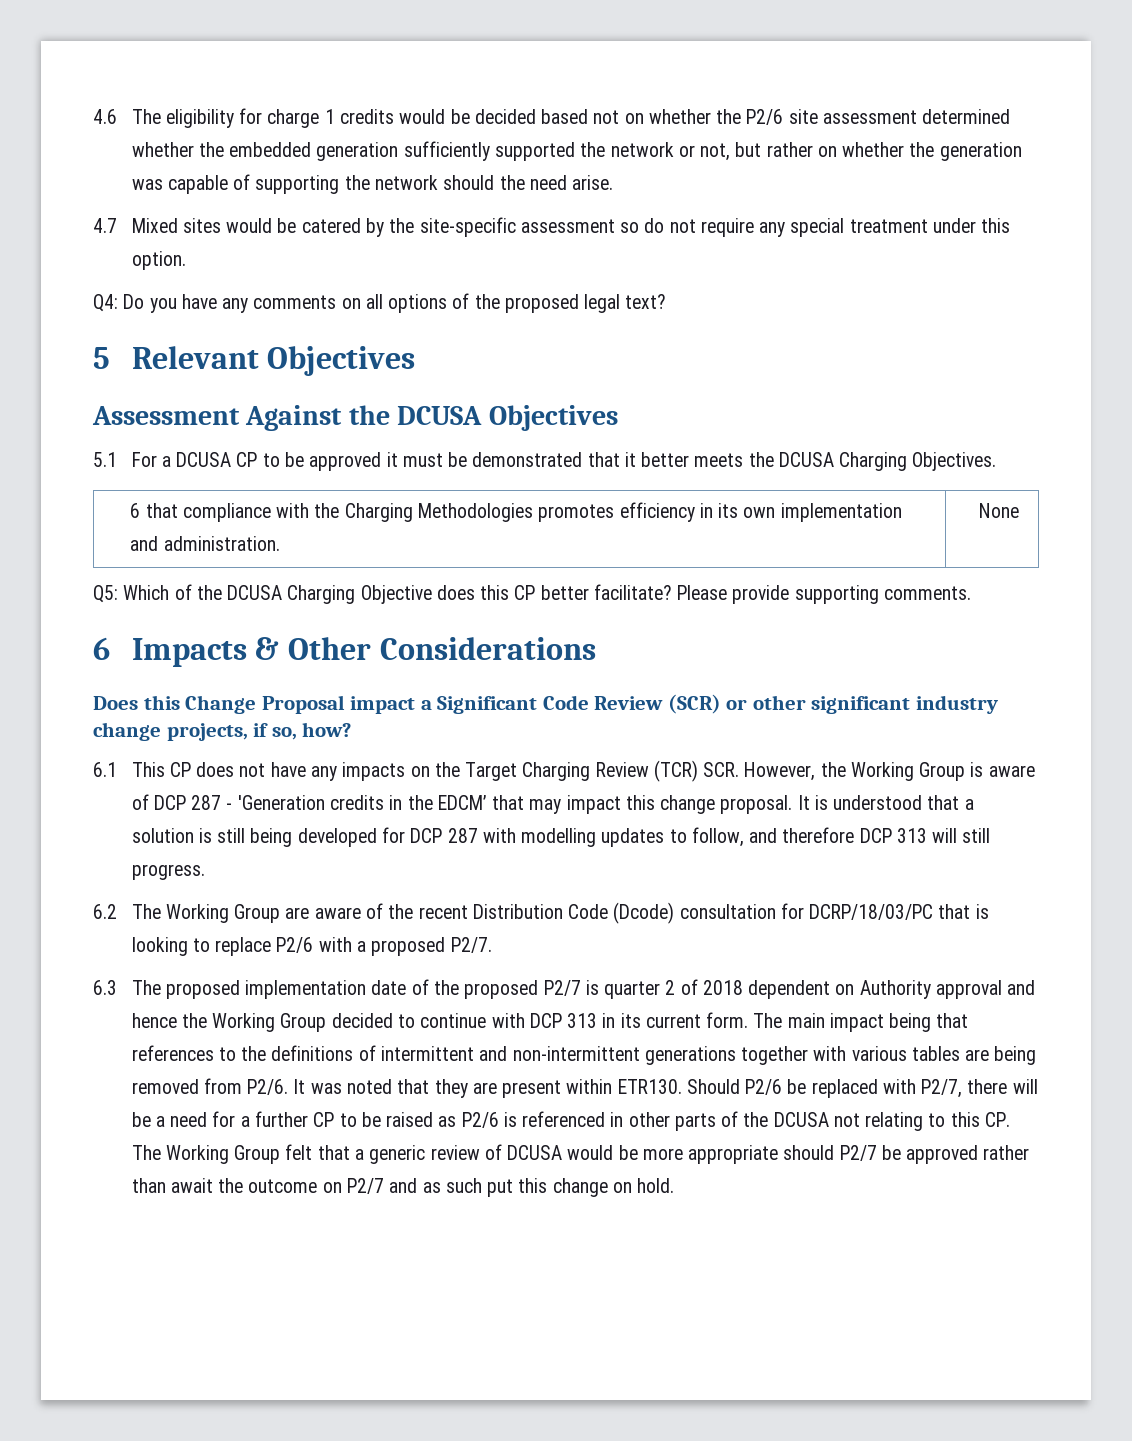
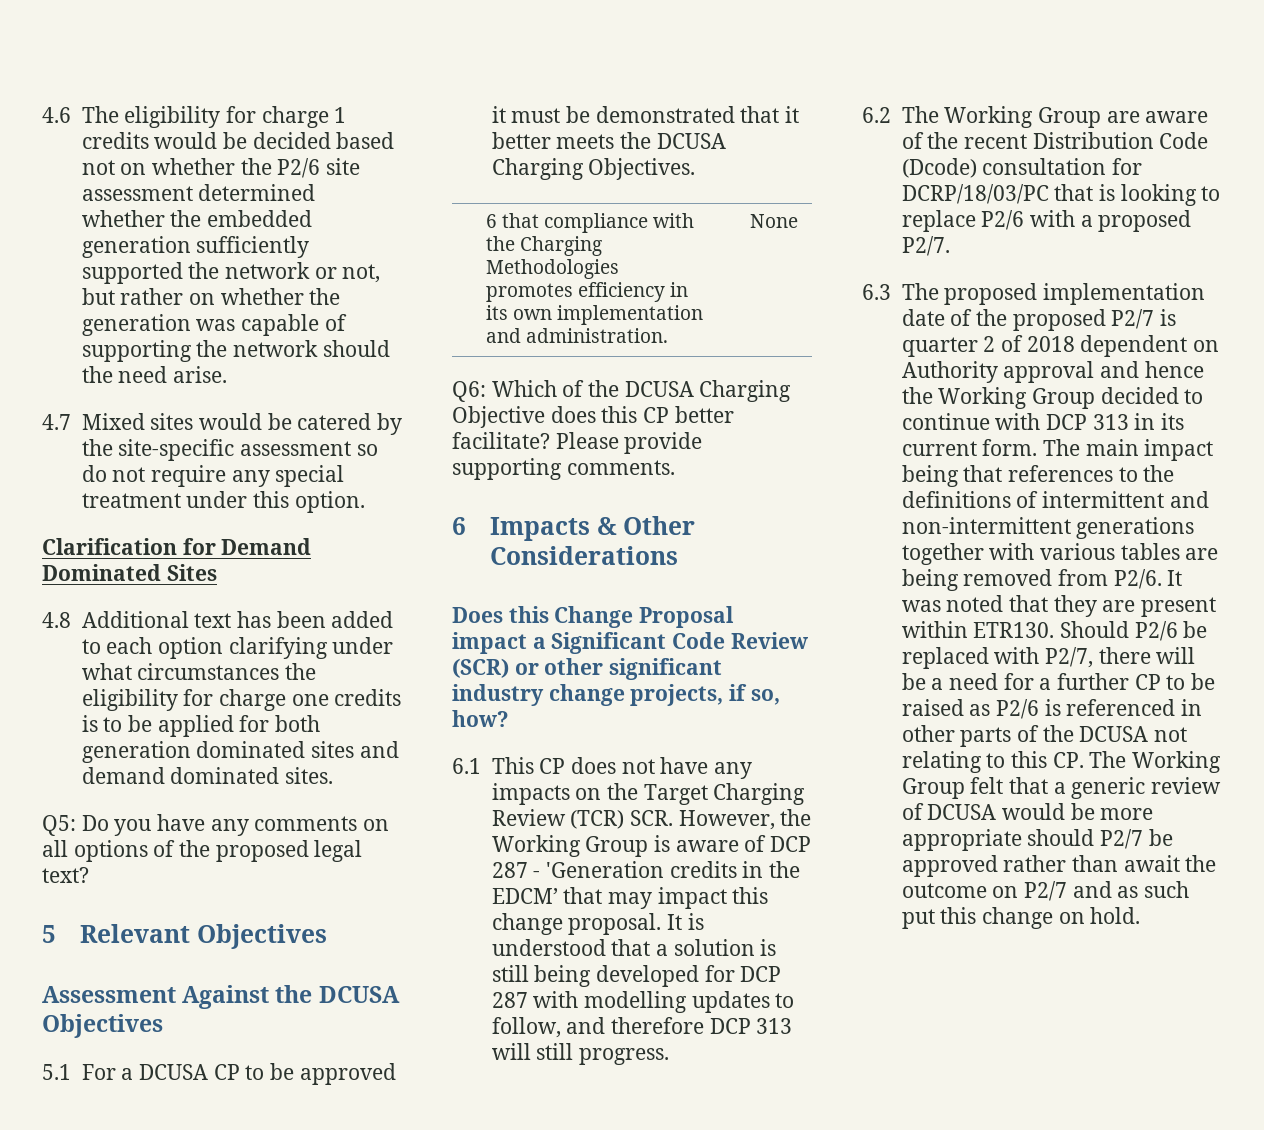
[93,294,118,312] Q4: -> [42,538,312,555] [42,564,217,581] [42,611,394,628] [81,637,394,659] [81,663,316,680] [81,689,402,711] [81,715,320,737] [81,741,399,763] [81,767,333,784] [42,815,76,836] Clarification for Demand Dominated Sites // 4.8 Additional text has been added to each option clarifying under what circumstances the eligibility for charge one credits is to be applied for both generation dominated sites and demand dominated sites. // Q5:
[93,585,118,603] Q5: -> [452,381,486,402] Q6:

